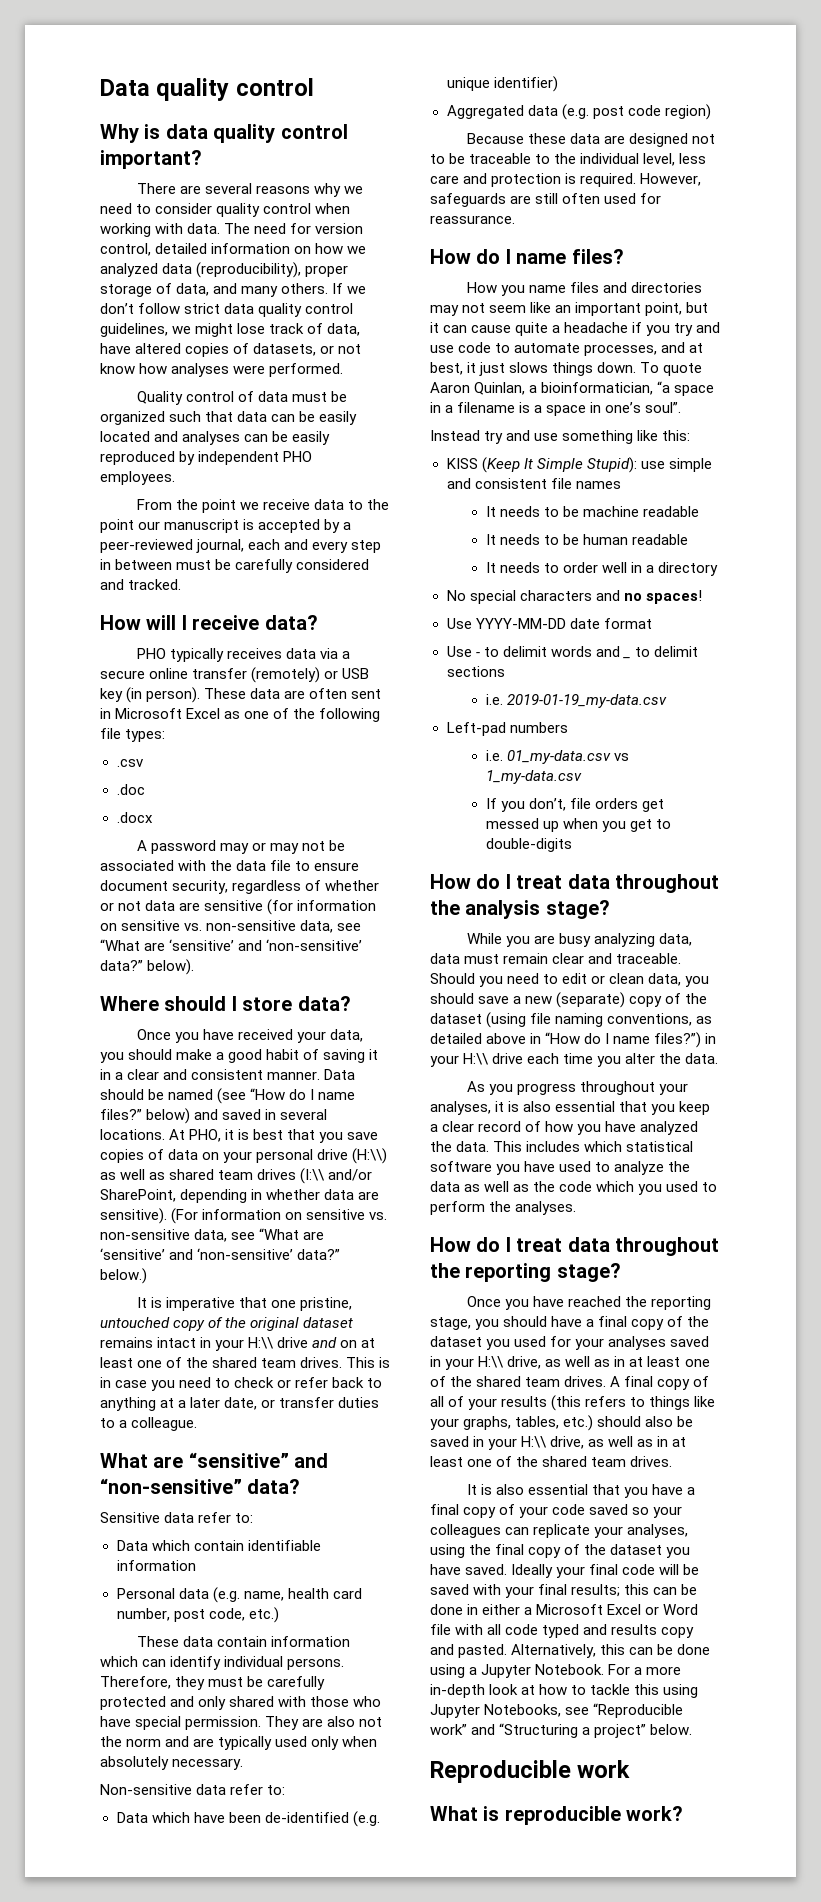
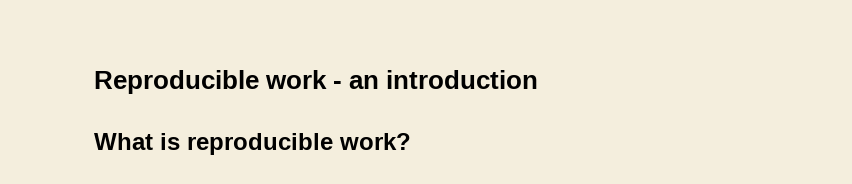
[100,78,314,101] [100,124,348,143] [100,150,202,169] [136,183,364,197] [100,203,351,217] [100,223,364,237] [100,243,367,256] [100,262,349,278] [100,283,367,297] [100,303,354,317] [100,323,361,337] [100,343,362,357] [100,363,344,377] [136,391,348,405] [100,411,358,425] [100,431,331,445] [100,451,313,465] [100,471,175,485] [136,499,390,513] [100,519,352,533] [100,539,382,553] [100,559,370,573] [100,579,182,590] [100,615,318,630] [136,648,351,662] [100,667,370,683] [100,687,382,703] [100,708,381,722] [100,728,166,742] [116,759,143,767] [116,784,145,795] [116,812,153,823] [136,840,346,854] [100,860,360,871] [100,880,380,894] [100,899,377,915] [100,920,362,933] [100,939,363,951] [100,959,195,975] [100,996,351,1011] [136,1029,364,1043] [100,1049,379,1063] [100,1069,356,1080] [100,1088,356,1104] [100,1108,328,1124] [100,1129,379,1143] [100,1148,388,1164] [100,1168,373,1184] [100,1189,380,1203] [100,1208,388,1224] [100,1228,325,1242] [100,1248,341,1260] [100,1268,147,1284] [136,1297,353,1311] [100,1317,354,1331] [100,1337,376,1351] [100,1357,391,1368] [100,1377,383,1391] [100,1397,380,1411] [100,1417,198,1431] [100,1452,329,1468] [100,1478,301,1494] [100,1512,254,1523] [116,1540,321,1551] [116,1560,196,1571] [116,1587,362,1603] [116,1607,279,1623] [136,1636,351,1647] [100,1656,345,1670] [100,1676,326,1690] [100,1696,382,1710] [100,1716,383,1730] [100,1736,378,1750] [100,1756,244,1770] [100,1784,286,1795] [116,1811,380,1827] [446,76,558,92] [446,104,711,120] [466,133,716,147] [430,153,707,166] [430,173,702,187] [430,193,662,207] [430,215,515,224] [430,249,624,264] [466,282,703,296] [430,302,709,316] [430,322,721,336] [430,342,704,356] [430,362,703,376] [430,381,715,396] [430,402,682,416] [430,430,691,444] [446,457,712,473] [446,478,621,489] [485,506,700,517] [485,534,689,545] [485,562,719,576] [446,590,702,604] [446,618,652,629] [446,646,620,657] [622,657,631,659] [634,646,698,657] [446,666,505,677] [485,694,667,708] [446,722,568,736] [485,750,629,764] [485,770,582,784] [485,798,665,812] [485,818,672,832] [485,838,572,852] [430,874,719,893] [430,900,610,919] [466,933,693,947] [430,953,682,964] [430,973,710,987] [430,992,708,1008] [430,1012,713,1028] [430,1032,717,1048] [430,1053,719,1067] [466,1081,689,1095] [430,1101,711,1115] [430,1121,699,1135] [430,1141,694,1152] [430,1161,691,1175] [430,1181,718,1195] [430,1201,577,1215] [430,1237,719,1256] [430,1263,621,1282] [466,1296,712,1310] [430,1316,710,1330] [430,1336,710,1350] [430,1356,710,1370] [430,1376,710,1390] [430,1395,716,1411] [430,1415,694,1431] [430,1436,687,1450] [430,1456,673,1467] [466,1484,696,1498] [430,1504,683,1518] [430,1524,689,1538] [430,1544,691,1558] [430,1564,700,1578] [430,1584,698,1598] [430,1604,699,1615] [430,1624,695,1638] [430,1644,711,1658] [430,1664,682,1678] [430,1684,699,1698] [430,1703,684,1718] [430,1723,693,1738] Data quality control // Why is data quality control important? // There are several reasons why we need to consider quality control when working with data. The need for version control, detailed information on how we analyzed data (reproducibility), proper storage of data, and many others. If we don’t follow strict data quality control guidelines, we might lose track of data, have altered copies of datasets, or not know how analyses were performed. // Quality control of data must be organized such that data can be easily located and analyses can be easily reproduced by independent PHO employees. // From the point we receive data to the point our manuscript is accepted by a peer-reviewed journal, each and every step in between must be carefully considered and tracked. // How will I receive data? // PHO typically receives data via a secure online transfer (remotely) or USB key (in person). These data are often sent in Microsoft Excel as one of the following file types: // .csv // .doc // .docx // A password may or may not be associated with the data file to ensure document security, regardless of whether or not data are sensitive (for information on sensitive vs. non-sensitive data, see “What are ‘sensitive’ and ‘non-sensitive’ data?” below). // Where should I store data? // Once you have received your data, you should make a good habit of saving it in a clear and consistent manner. Data should be named (see “How do I name files?” below) and saved in several locations. At PHO, it is best that you save copies of data on your personal drive (H:\\) as well as shared team drives (I:\\ and/or SharePoint, depending in whether data are sensitive). (For information on sensitive vs. non-sensitive data, see “What are ‘sensitive’ and ‘non-sensitive’ data?” below.) // It is imperative that one pristine, untouched copy of the original dataset remains intact in your H:\\ drive and on at least one of the shared team drives. This is in case you need to check or refer back to anything at a later date, or transfer duties to a colleague. // What are “sensitive” and “non-sensitive” data? // Sensitive data refer to: // Data which contain identifiable information // Personal data (e.g. name, health card number, post code, etc.) // These data contain information which can identify individual persons. Therefore, they must be carefully protected and only shared with those who have special permission. They are also not the norm and are typically used only when absolutely necessary. // Non-sensitive data refer to: // Data which have been de-identified (e.g. unique identifier) // Aggregated data (e.g. post code region) // Because these data are designed not to be traceable to the individual level, less care and protection is required. However, safeguards are still often used for reassurance. // How do I name files? // How you name files and directories may not seem like an important point, but it can cause quite a headache if you try and use code to automate processes, and at best, it just slows things down. To quote Aaron Quinlan, a bioinformatician, “a space in a filename is a space in one’s soul”. // Instead try and use something like this: // KISS (Keep It Simple Stupid): use simple and consistent file names // It needs to be machine readable // It needs to be human readable // It needs to order well in a directory // No special characters and no spaces! // Use YYYY-MM-DD date format // Use - to delimit words and _ to delimit sections // i.e. 2019-01-19_my-data.csv // Left-pad numbers // i.e. 01_my-data.csv vs 1_my-data.csv // If you don’t, file orders get messed up when you get to double-digits // How do I treat data throughout the analysis stage? // While you are busy analyzing data, data must remain clear and traceable. Should you need to edit or clean data, you should save a new (separate) copy of the dataset (using file naming conventions, as detailed above in “How do I name files?”) in your H:\\ drive each time you alter the data. // As you progress throughout your analyses, it is also essential that you keep a clear record of how you have analyzed the data. This includes which statistical software you have used to analyze the data as well as the code which you used to perform the analyses. // How do I treat data throughout the reporting stage? // Once you have reached the reporting stage, you should have a final copy of the dataset you used for your analyses saved in your H:\\ drive, as well as in at least one of the shared team drives. A final copy of all of your results (this refers to things like your graphs, tables, etc.) should also be saved in your H:\\ drive, as well as in at least one of the shared team drives. // It is also essential that you have a final copy of your code saved so your colleagues can replicate your analyses, using the final copy of the dataset you have saved. Ideally your final code will be saved with your final results; this can be done in either a Microsoft Excel or Word file with all code typed and results copy and pasted. Alternatively, this can be done using a Jupyter Notebook. For a more in-depth look at how to tackle this using Jupyter Notebooks, see “Reproducible work” and “Structuring a project” below. // -> (94, 82) none
(631, 1769) none -> [333,70,539,89] - an introduction

